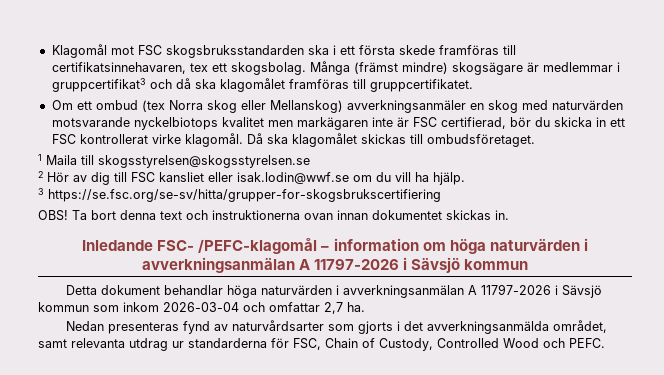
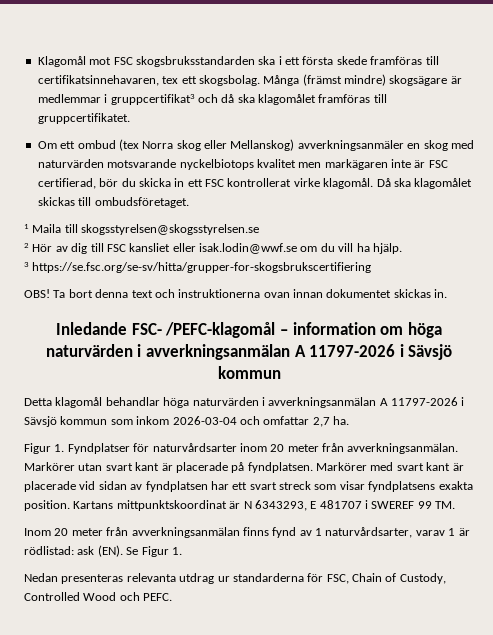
[100,285,160,295] dokument -> [55,397,103,408] klagomål
[65,320,607,334] [38,339,67,348] Nedan presenteras fynd av naturvårdsarter som gjorts i det avverkningsanmälda området, samt -> [24,443,459,454] [24,462,464,473] [24,481,473,492] [24,500,456,511] [24,527,470,538] [24,545,182,557] [24,573,124,584] Figur 1. Fyndplatser för naturvårdsarter inom 20 meter från avverkningsanmälan. Markörer utan svart kant är placerade på fyndplatsen. Markörer med svart kant är placerade vid sidan av fyndplatsen har ett svart streck som visar fyndplatsens exakta position. Kartans mittpunktskoordinat är N 6343293, E 481707 i SWEREF 99 TM. // Inom 20 meter från avverkningsanmälan finns fynd av 1 naturvårdsarter, varav 1 är rödlistad: ask (EN). Se Figur 1. // Nedan presenteras

